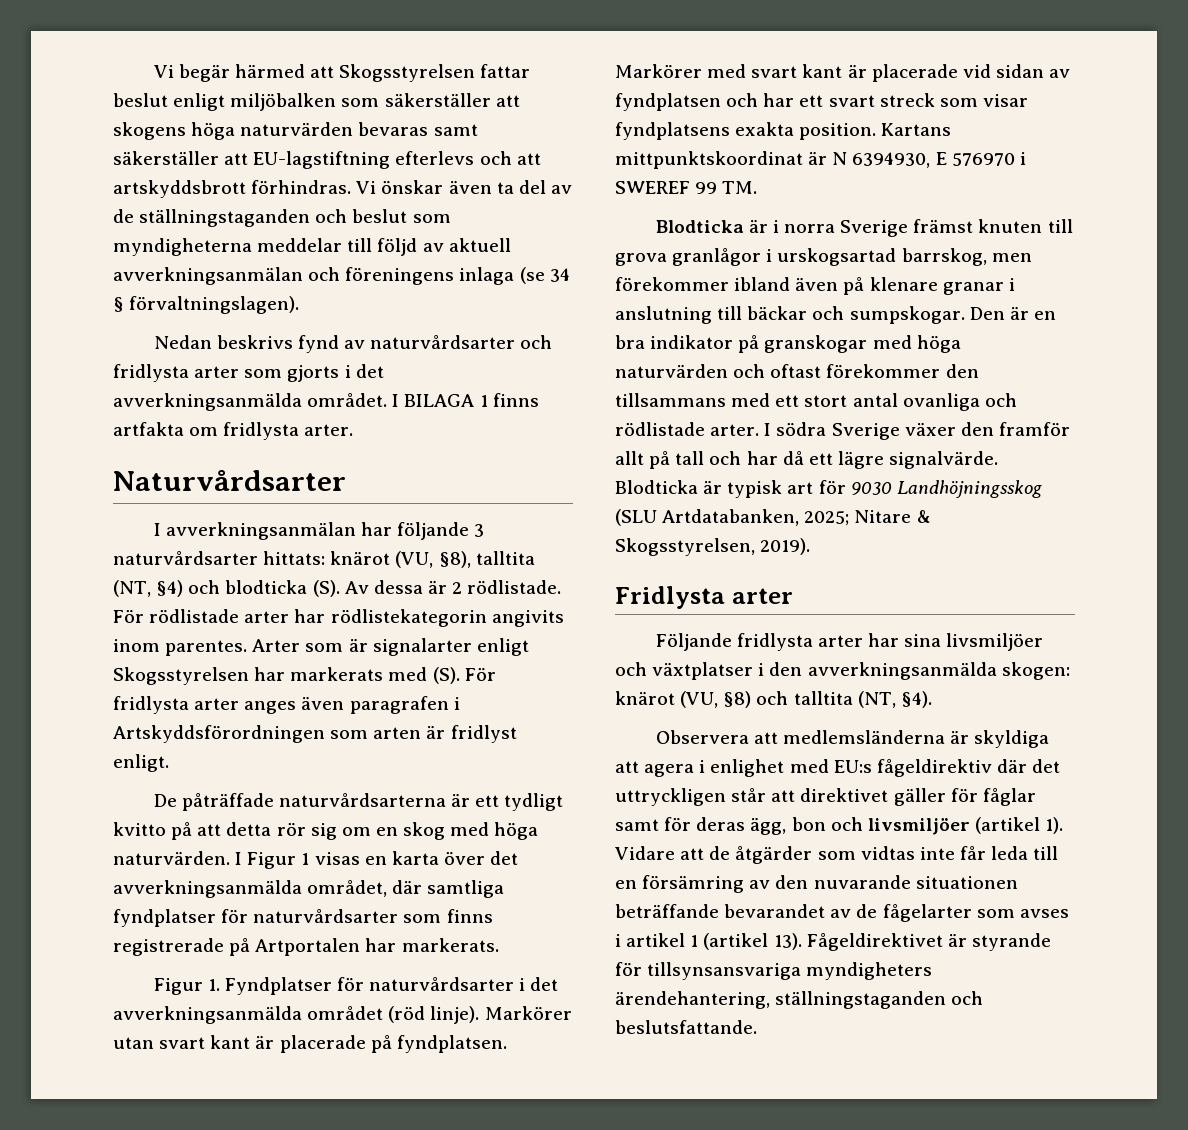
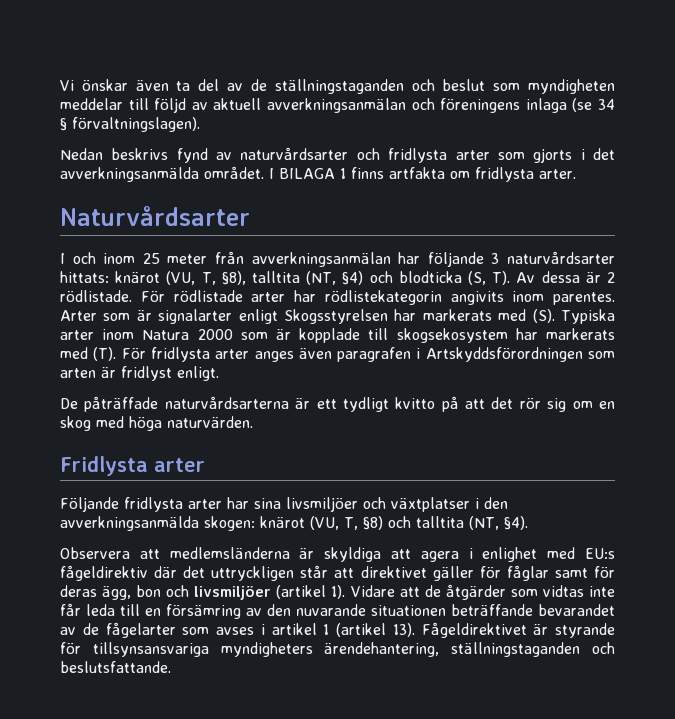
[153,64,531,82] [113,93,520,111] [113,122,478,140] [113,151,541,169] [113,180,377,198] Vi begär härmed att Skogsstyrelsen fattar beslut enligt miljöbalken som säkerställer att skogens höga naturvärden bevaras samt säkerställer att EU-lagstiftning efterlevs och att artskyddsbrott förhindras. Vi -> [60,80,74,91] Vi
[113,238,252,256] myndigheterna -> [528,79,615,94] myndigheten
(161, 529) none -> [72,251,244,264] och inom 25 meter från
(434, 559) none -> [201,272,216,285] T,
[312,580,340,597] (S). -> [467,271,511,285] (S, T).
(460, 675) none -> [561,309,616,324] [60,328,615,343] [60,347,117,361] Typiska arter inom Natura 2000 som är kopplade till skogsekosystem har markerats med (T).
[226,822,272,836] detta -> [491,397,514,409] det
[235,851,519,869] [113,880,505,898] [113,909,493,927] [113,938,499,956] [153,977,559,995] [113,1006,572,1024] [113,1035,507,1053] [615,64,1071,82] [615,93,1028,111] [615,122,952,140] [615,151,1026,169] [615,181,758,194] [655,219,1073,237] [615,248,1032,266] [615,277,1015,295] [615,306,1056,324] [615,335,961,353] [615,364,979,378] [615,393,1017,411] [615,422,1070,440] [615,451,999,469] [615,480,1042,498] [615,509,931,526] [615,538,811,556] I Figur 1 visas en karta över det avverkningsanmälda området, där samtliga fyndplatser för naturvårdsarter som finns registrerade på Artportalen har markerats. // Figur 1. Fyndplatser för naturvårdsarter i det avverkningsanmälda området (röd linje). Markörer utan svart kant är placerade på fyndplatsen. Markörer med svart kant är placerade vid sidan av fyndplatsen och har ett svart streck som visar fyndplatsens exakta position. Kartans mittpunktskoordinat är N 6394930, E 576970 i SWEREF 99 TM. // Blodticka är i norra Sverige främst knuten till grova granlågor i urskogsartad barrskog, men förekommer ibland även på klenare granar i anslutning till bäckar och sumpskogar. Den är en bra indikator på granskogar med höga naturvärden och oftast förekommer den tillsammans med ett stort antal ovanliga och rödlistade arter. I södra Sverige växer den framför allt på tall och har då ett lägre signalvärde. Blodticka är typisk art för 9030 Landhöjningsskog (SLU Artdatabanken, 2025; Nitare & Skogsstyrelsen, 2019). -> (253, 422) none
(719, 699) none -> [344,517,358,530] T,

